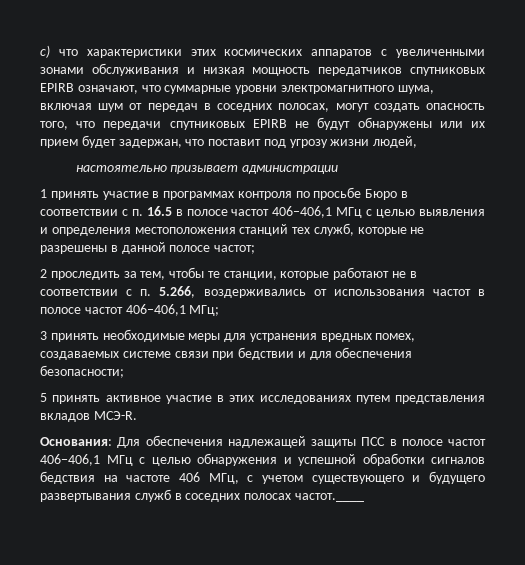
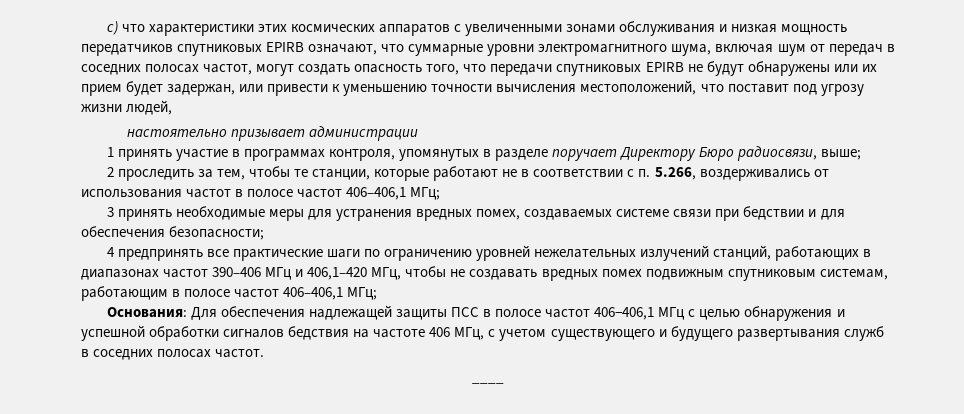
[278,103,330,112] полосах, -> [145,64,253,75] полосах частот,
(182, 143) none -> [239,80,697,96] или привести к уменьшению точности вычисления местоположений,
[237,187,409,200] [40,206,485,218] [40,223,425,236] [40,242,256,254] контроля по просьбе Бюро в соответствии с п. 16.5 в полосе частот 406–406,1 МГц с целью выявления и определения местоположения станций тех служб, которые не разрешены в данной полосе частот; -> [329,146,862,161] контроля, упомянутых в разделе поручает Директору Бюро радиосвязи, выше;
[40,393,485,404] [40,411,137,422] 5 принять активное участие в этих исследованиях путем представления вкладов МСЭ-R. -> [106,245,872,261] [81,266,888,281] [81,286,378,301] 4 предпринять все практические шаги по ограничению уровней нежелательных излучений станций, работающих в диапазонах частот 390–406 МГц и 406,1–420 МГц, чтобы не создавать вредных помех подвижным спутниковым системам, работающим в полосе частот 406–406,1 МГц;
[294,493,364,502] частот.____ -> [215,349,265,358] [472,382,504,384] частот. // ____

